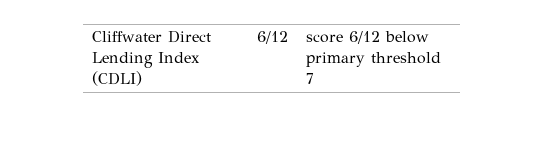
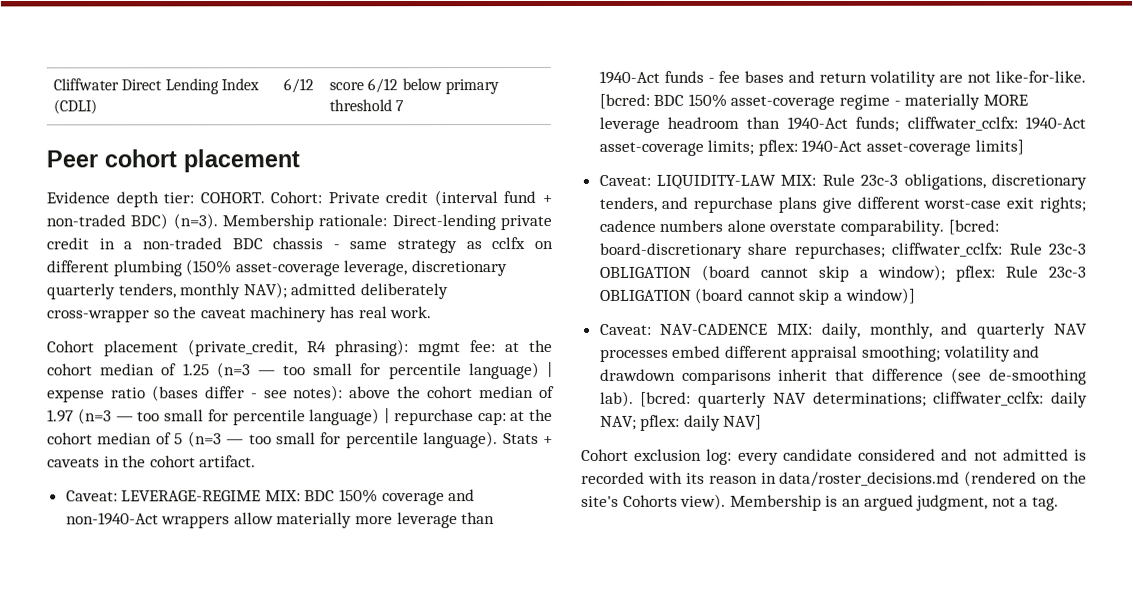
(314, 78) none -> [46,149,300,173] [46,190,552,208] [46,213,552,231] [46,237,553,254] [46,259,507,277] [46,282,448,300] [47,306,433,323] [47,339,553,357] [47,362,553,380] [47,385,556,403] [47,408,553,426] [47,431,553,449] [47,455,257,468] [65,489,476,506] [65,512,496,529] [598,70,1086,87] [598,93,1028,110] [598,116,1086,133] [598,139,1024,156] [598,173,1087,190] [598,196,1086,213] [598,219,999,236] [598,242,1086,259] [598,264,1086,282] [598,287,915,305] [599,322,1088,339] [599,345,1041,362] [599,367,1087,385] [599,390,1088,408] [599,414,763,431] [581,448,1087,465] [581,470,1087,487] [581,493,1059,511] // Peer cohort placement // Evidence depth tier: COHORT. Cohort: Private credit (interval fund + non-traded BDC) (n=3). Membership rationale: Direct-lending private credit in a non-traded BDC chassis - same strategy as cclfx on different plumbing (150% asset-coverage leverage, discretionary quarterly tenders, monthly NAV); admitted deliberately cross-wrapper so the caveat machinery has real work. // Cohort placement (private_credit, R4 phrasing): mgmt fee: at the cohort median of 1.25 (n=3 — too small for percentile language) | expense ratio (bases differ - see notes): above the cohort median of 1.97 (n=3 — too small for percentile language) | repurchase cap: at the cohort median of 5 (n=3 — too small for percentile language). Stats + caveats in the cohort artifact. // Caveat: LEVERAGE-REGIME MIX: BDC 150% coverage and non-1940-Act wrappers allow materially more leverage than 1940-Act funds - fee bases and return volatility are not like-for-like. [bcred: BDC 150% asset-coverage regime - materially MORE leverage headroom than 1940-Act funds; cliffwater_cclfx: 1940-Act asset-coverage limits; pflex: 1940-Act asset-coverage limits] // Caveat: LIQUIDITY-LAW MIX: Rule 23c-3 obligations, discretionary tenders, and repurchase plans give different worst-case exit rights; cadence numbers alone overstate comparability. [bcred: board-discretionary share repurchases; cliffwater_cclfx: Rule 23c-3 OBLIGATION (board cannot skip a window); pflex: Rule 23c-3 OBLIGATION (board cannot skip a window)] // Caveat: NAV-CADENCE MIX: daily, monthly, and quarterly NAV processes embed different appraisal smoothing; volatility and drawdown comparisons inherit that difference (see de-smoothing lab). [bcred: quarterly NAV determinations; cliffwater_cclfx: daily NAV; pflex: daily NAV] // Cohort exclusion log: every candidate considered and not admitted is recorded with its reason in data/roster_decisions.md (rendered on the site's Cohorts view). Membership is an argued judgment, not a tag.

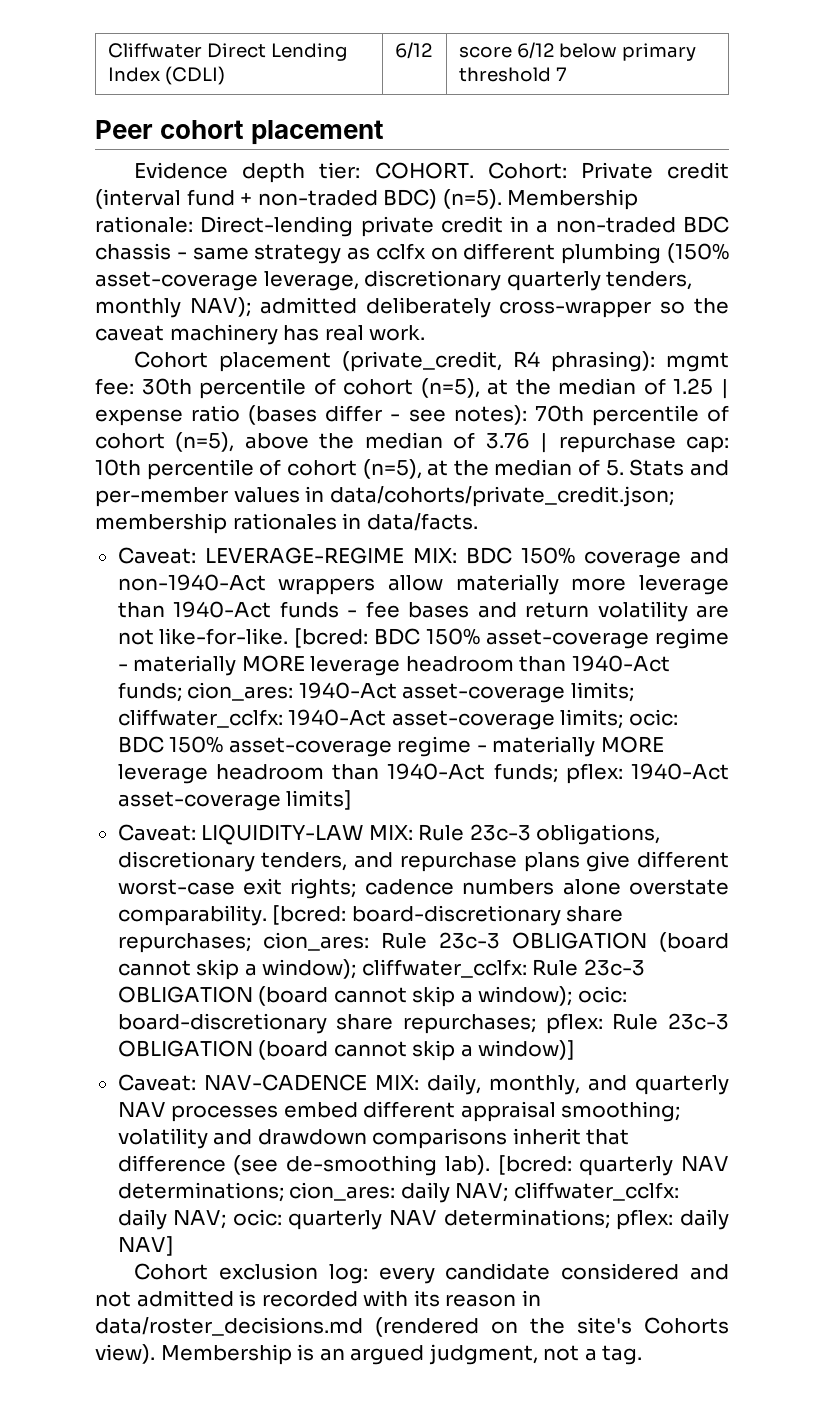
[172,213,218,230] (n=3). -> [442,189,502,209] (n=5).
[505,340,553,353] [47,363,93,376] at the cohort -> [141,378,551,399] 30th percentile of cohort (n=5), at the
[216,362,540,380] (n=3 — too small for percentile language) -> (714, 386) none
(344, 393) none -> [534,405,730,426] [95,432,235,452] 70th percentile of cohort (n=5),
[427,386,556,399] [47,408,553,426] [47,431,553,449] [47,455,257,468] cohort median of 1.97 (n=3 — too small for percentile language) | repurchase cap: at the cohort median of 5 (n=3 — too small for percentile language). Stats + caveats in the cohort artifact. -> [364,432,730,453] [95,459,729,480] [95,486,674,507] [95,513,478,534] median of 3.76 | repurchase cap: 10th percentile of cohort (n=5), at the median of 5. Stats and per-member values in data/cohorts/private_credit.json; membership rationales in data/facts.
[906,116,1086,131] [598,139,755,156] cliffwater_cclfx: 1940-Act asset-coverage limits; -> [187,682,634,703] [117,709,678,730] [117,736,664,757] [117,763,558,784] cion_ares: 1940-Act asset-coverage limits; cliffwater_cclfx: 1940-Act asset-coverage limits; ocic: BDC 150% asset-coverage regime - materially MORE leverage headroom than 1940-Act funds;
(885, 250) none -> [262,932,730,952] [117,959,357,980] cion_ares: Rule 23c-3 OBLIGATION (board cannot skip a window);
(945, 272) none -> [577,986,627,1003] [117,1013,536,1034] ocic: board-discretionary share repurchases;
[933,391,1088,408] [599,415,637,430] cliffwater_cclfx: daily NAV; -> [289,1182,679,1203] [117,1209,610,1230] cion_ares: daily NAV; cliffwater_cclfx: daily NAV; ocic: quarterly NAV determinations;

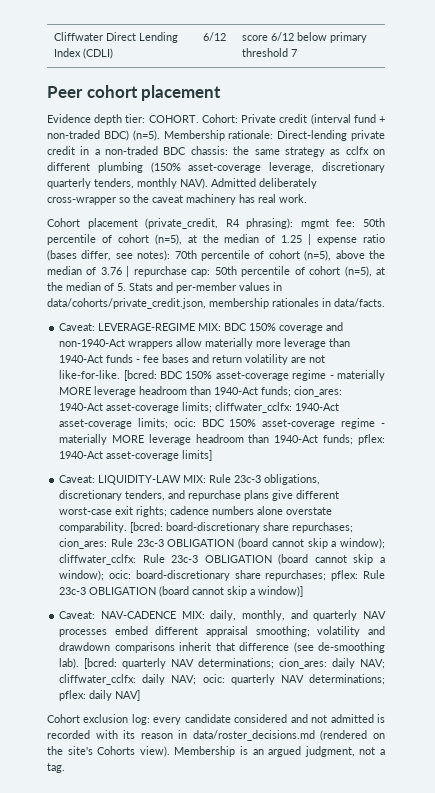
[95,243,187,260] chassis - -> [190,146,250,155] chassis: the
[189,297,357,317] NAV); admitted -> [180,178,256,189] NAV). Admitted
[141,378,192,395] 30th -> [363,218,385,227] 50th
[325,405,401,422] differ - -> [81,250,112,261] differ,
[95,459,141,476] 10th -> [214,266,237,275] 50th
[329,486,674,507] data/cohorts/private_credit.json; -> [47,298,206,309] data/cohorts/private_credit.json,

